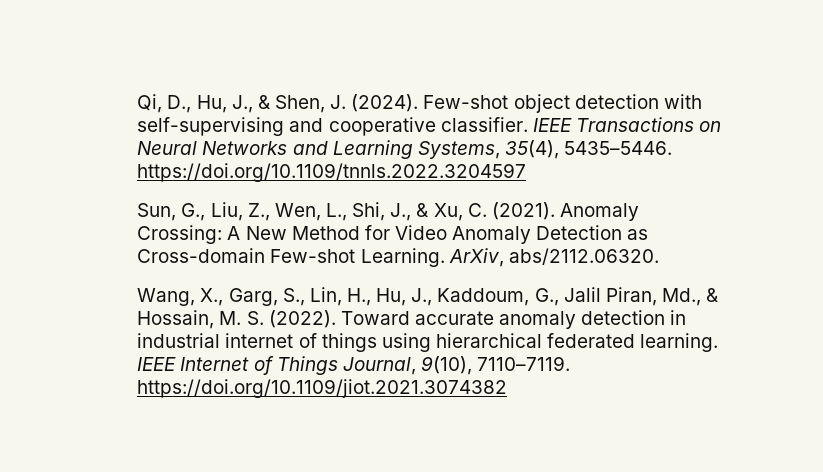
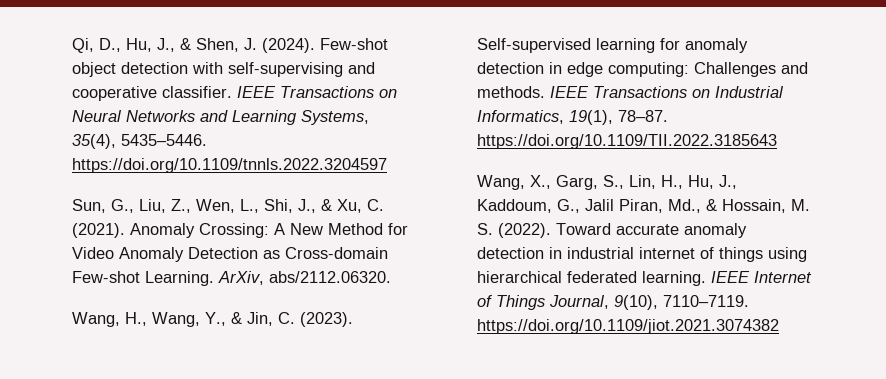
(659, 256) none -> [71,312,353,327] [476,38,748,53] [476,62,808,77] [476,86,784,98] [476,110,668,125] [476,134,777,149] // Wang, H., Wang, Y., & Jin, C. (2023). Self-supervised learning for anomaly detection in edge computing: Challenges and methods. IEEE Transactions on Industrial Informatics, 19(1), 78–87. https://doi.org/10.1109/TII.2022.3185643

